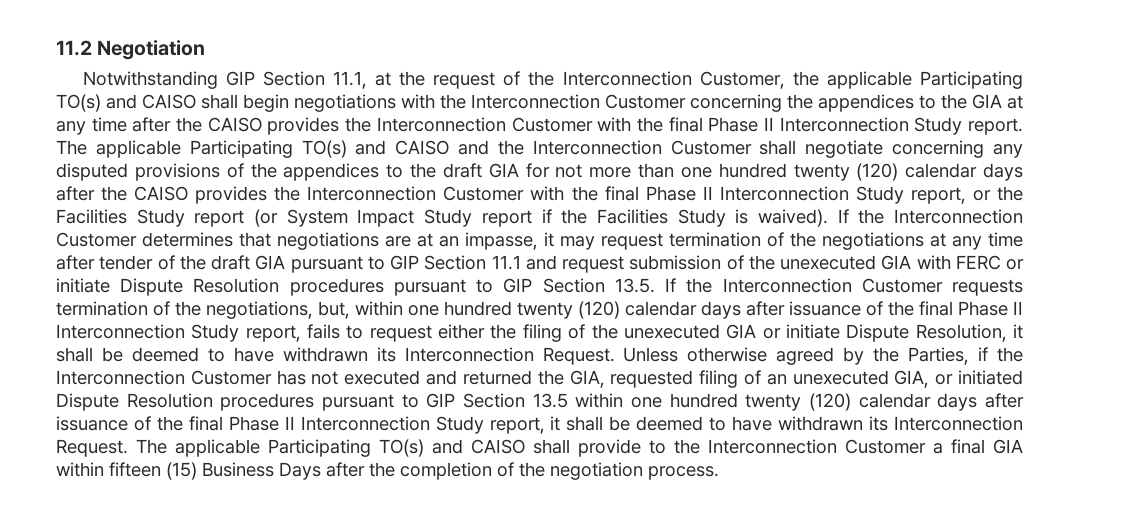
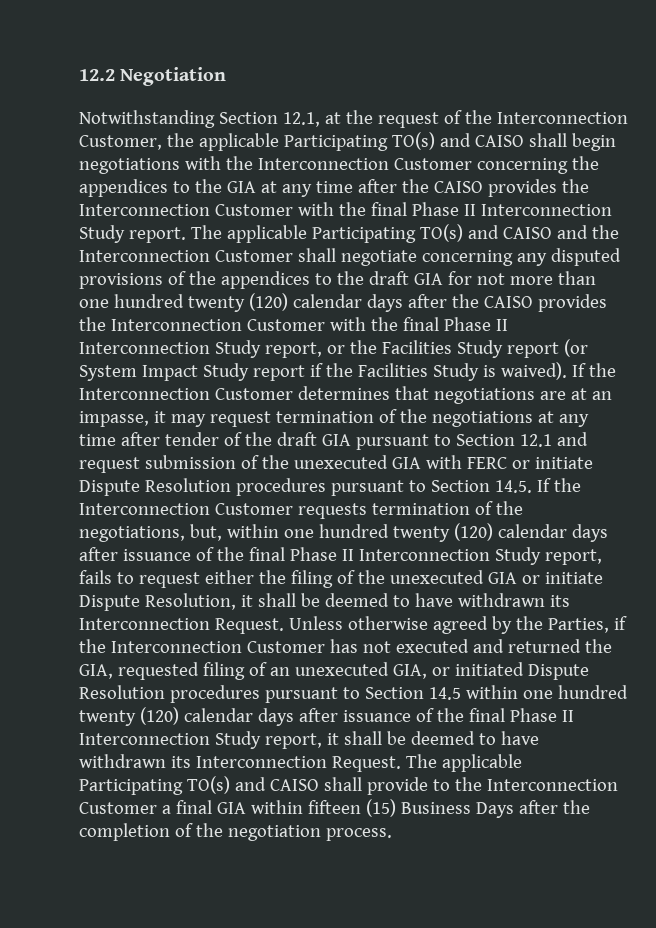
[56,40,92,56] 11.2 -> [79,69,115,81] 12.2
[225,71,367,89] GIP Section 11.1, -> [218,112,320,127] Section 12.1,
[390,255,521,270] GIP Section 11.1 -> [455,434,552,447] Section 12.1
[503,278,655,293] GIP Section 13.5. -> [430,480,532,493] Section 14.5.
[426,393,568,408] GIP Section 13.5 -> [364,687,461,700] Section 14.5

